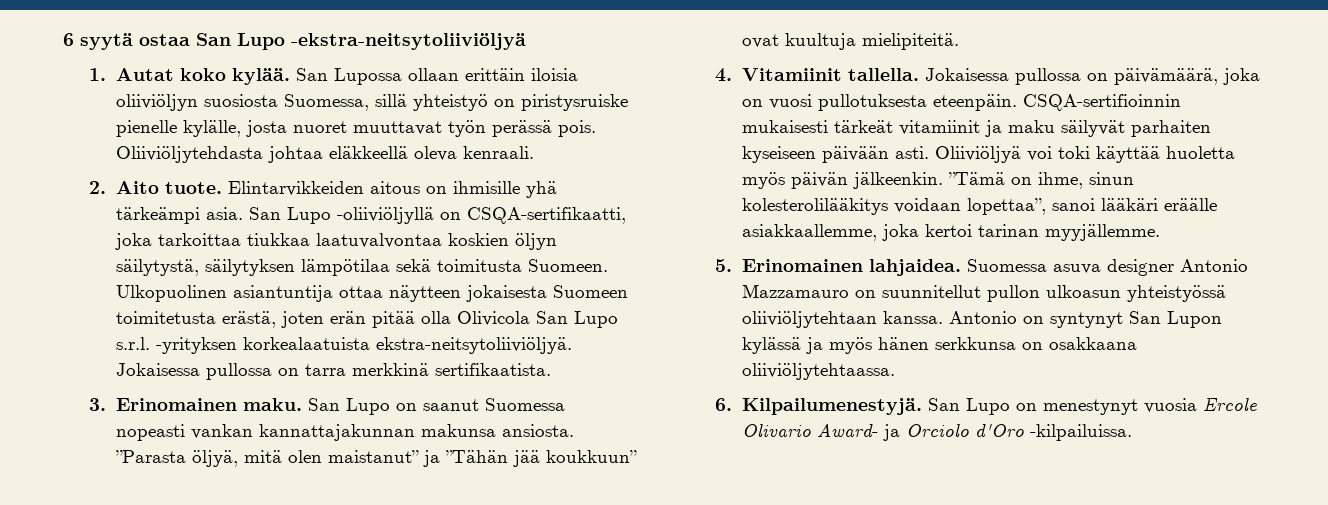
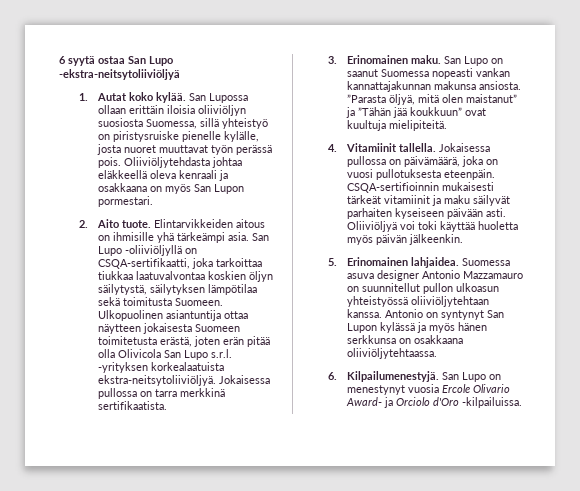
[462,146,534,159] kenraali. -> [179,170,229,181] [98,183,245,194] [98,196,154,207] kenraali ja osakkaana on myös San Lupon pormestari.
[948,172,1134,189] [741,198,1217,215] [741,224,1160,241] ”Tämä on ihme, sinun kolesterolilääkitys voidaan lopettaa”, sanoi lääkäri eräälle asiakkaallemme, joka kertoi tarinan myyjällemme. -> (464, 239) none

